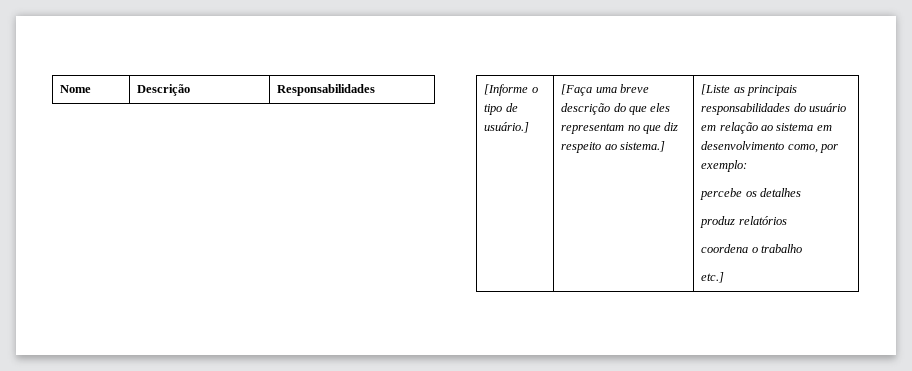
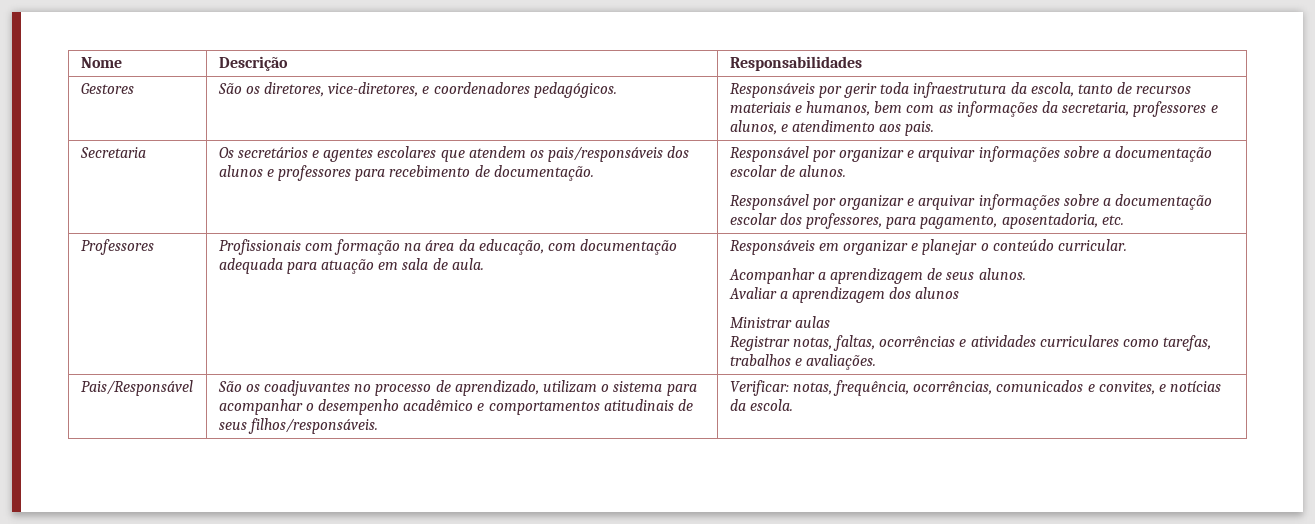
[484,84,538,96] [484,103,518,115] [484,122,530,133] [561,84,650,96] [561,103,671,115] [561,122,679,134] [561,141,666,153] [701,84,798,96] [701,103,847,115] [701,122,832,134] [701,141,839,153] [701,160,748,172] [700,188,802,200] [700,216,787,228] [701,244,803,253] [701,272,725,283] [Informe o tipo de usuário.] | [Faça uma breve descrição do que eles representam no que diz respeito ao sistema.] | [Liste as principais responsabilidades do usuário em relação ao sistema em desenvolvimento como, por exemplo: // percebe os detalhes // produz relatórios // coordena o trabalho // etc.] -> [80,83,134,94] [217,82,617,98] [729,82,1192,98] [729,101,1218,117] [729,120,935,136] [79,147,146,158] [218,146,690,162] [218,165,594,181] [729,146,1213,162] [729,165,847,177] [729,194,1213,210] [729,213,1124,229] [80,239,154,255] [218,239,678,255] [218,258,484,274] [729,239,1128,255] [728,268,1026,284] [728,287,960,303] [729,316,830,328] [729,335,1212,351] [729,354,877,370] [80,380,193,396] [217,380,697,396] [218,399,694,415] [218,418,378,434] [729,380,1222,396] [729,399,793,411] Gestores | São os diretores, vice-diretores, e coordenadores pedagógicos. | Responsáveis por gerir toda infraestrutura da escola, tanto de recursos materiais e humanos, bem com as informações da secretaria, professores e alunos, e atendimento aos pais. // Secretaria | Os secretários e agentes escolares que atendem os pais/responsáveis dos alunos e professores para recebimento de documentação. | Responsável por organizar e arquivar informações sobre a documentação escolar de alunos. // Responsável por organizar e arquivar informações sobre a documentação escolar dos professores, para pagamento, aposentadoria, etc. // Professores | Profissionais com formação na área da educação, com documentação adequada para atuação em sala de aula. | Responsáveis em organizar e planejar o conteúdo curricular. // Acompanhar a aprendizagem de seus alunos. // Avaliar a aprendizagem dos alunos // Ministrar aulas // Registrar notas, faltas, ocorrências e atividades curriculares como tarefas, trabalhos e avaliações. // Pais/Responsável | São os coadjuvantes no processo de aprendizado, utilizam o sistema para acompanhar o desempenho acadêmico e comportamentos atitudinais de seus filhos/responsáveis. | Verificar: notas, frequência, ocorrências, comunicados e convites, e notícias da escola.

